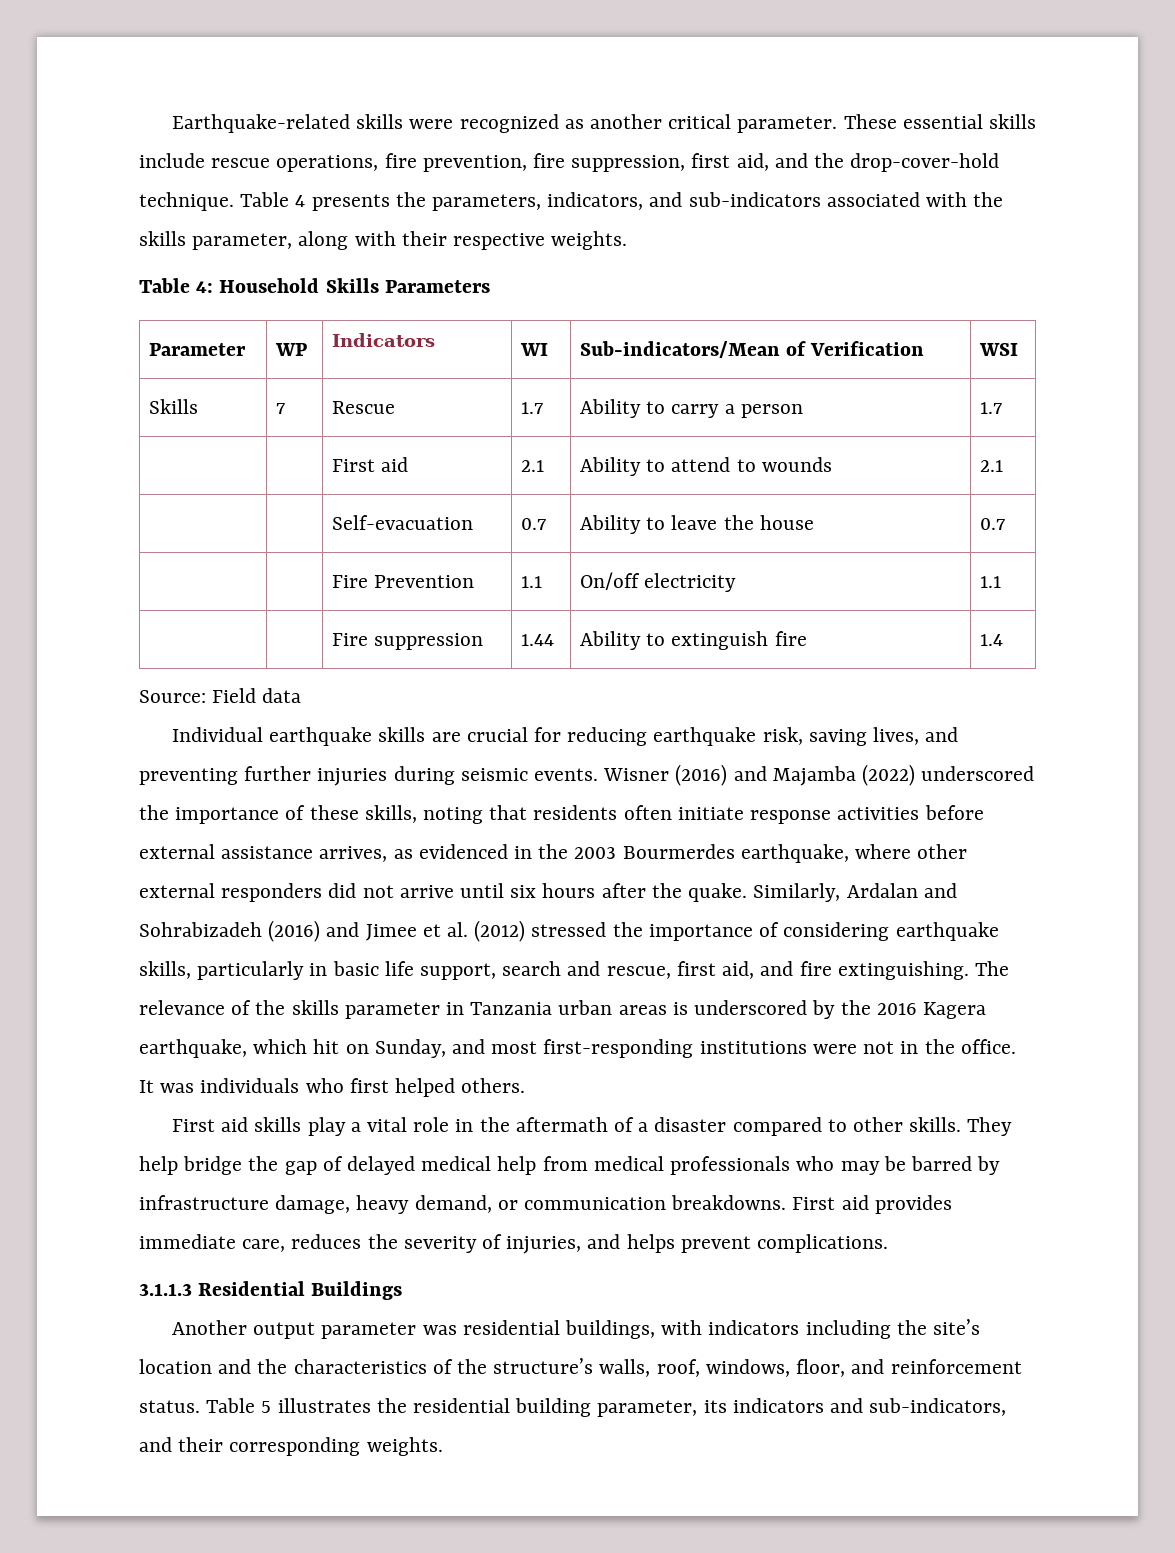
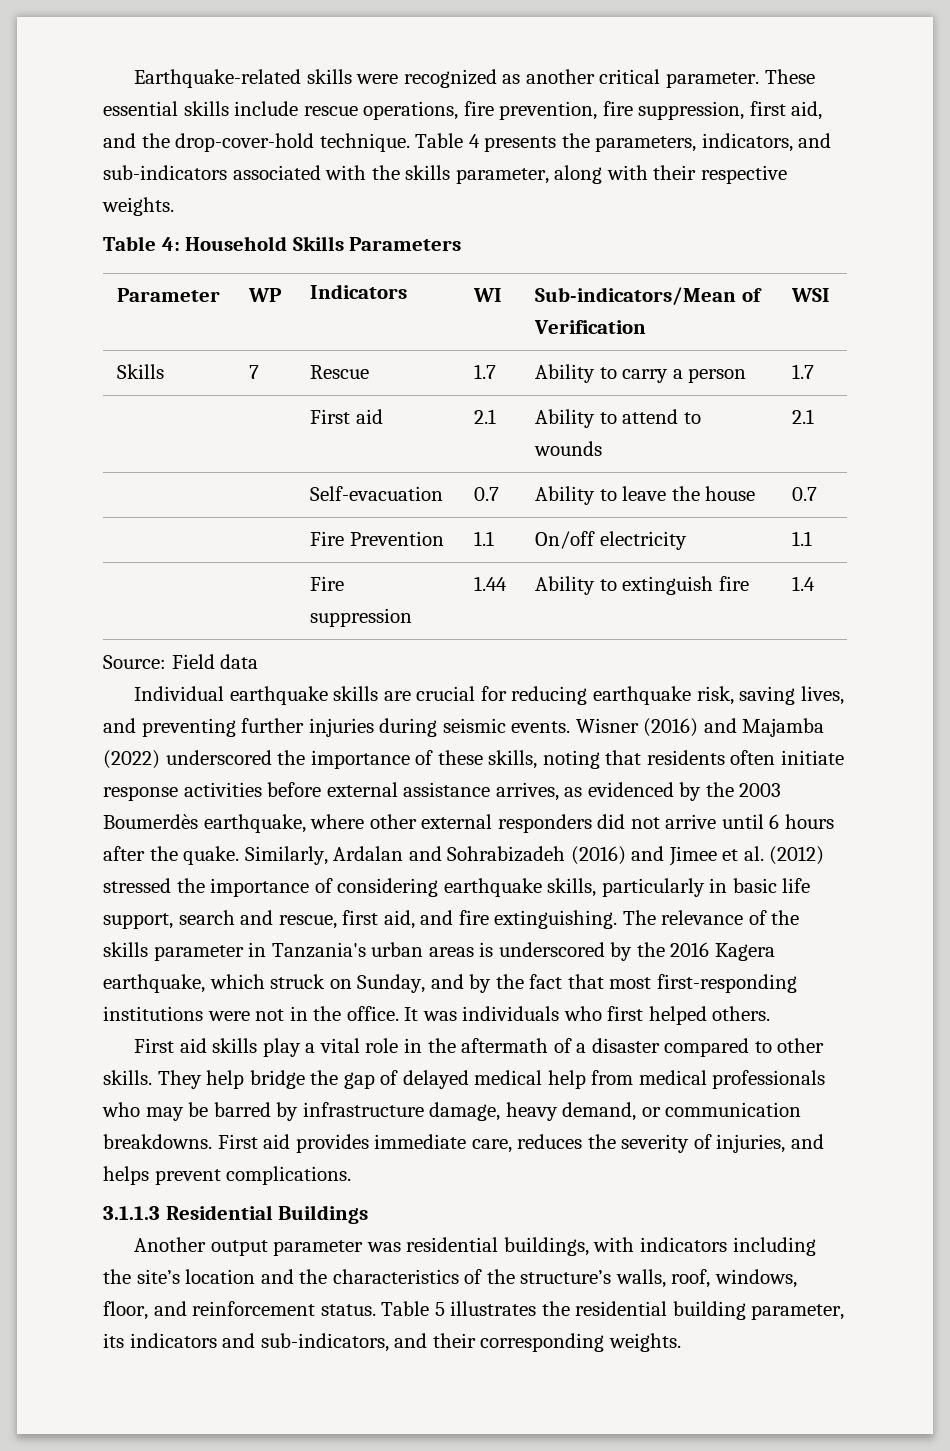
[514,846,533,859] in -> [679,782,702,801] by
[622,844,735,859] Bourmerdes -> [103,814,198,829] Boumerdès
[510,885,537,898] six -> [769,814,780,829] 6
[470,1002,553,1015] Tanzania -> [271,942,366,958] Tanzania's
[313,1039,340,1054] hit -> [270,974,326,989] struck
(486, 1046) none -> [469,974,604,993] by the fact that

